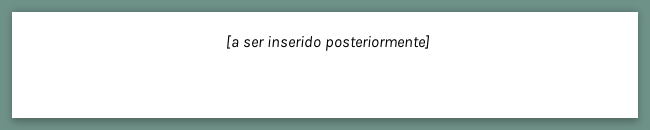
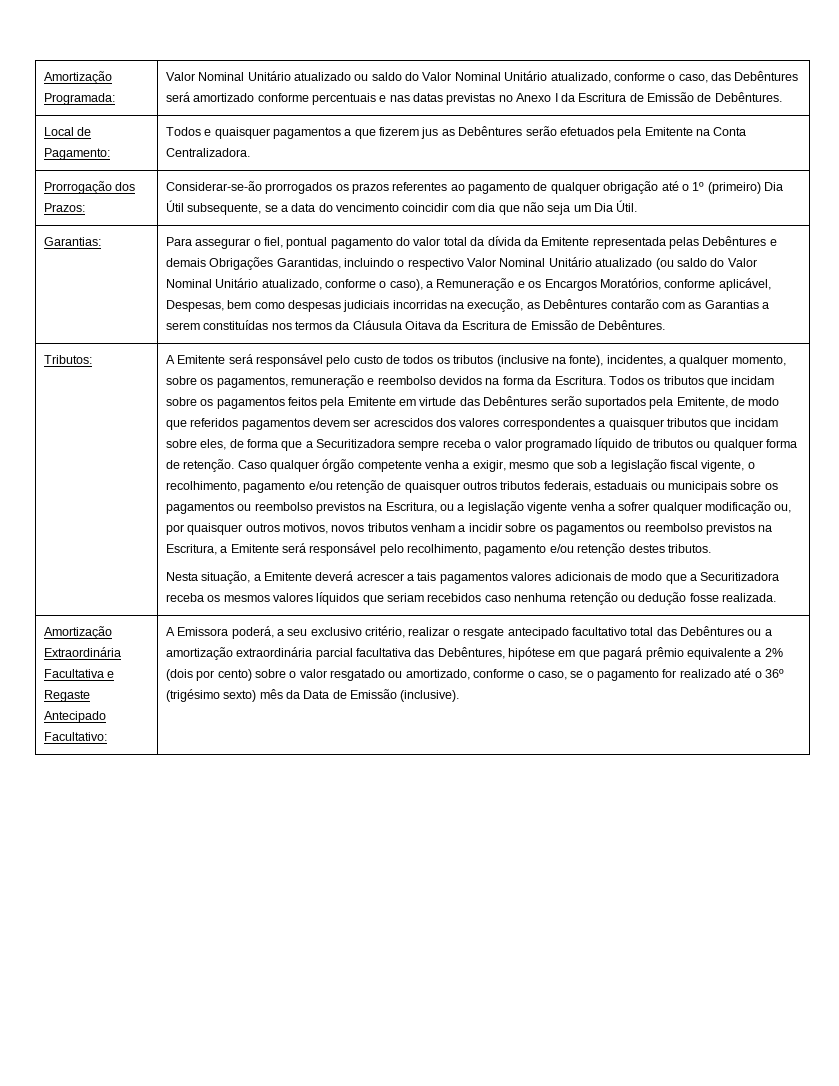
[225,35,431,51] [a ser inserido posteriormente] -> [43,71,112,84] [43,93,115,105] [165,71,799,83] [165,92,782,105] [43,127,92,136] [43,148,110,160] [165,126,747,139] [165,148,250,157] [43,181,136,194] [43,203,85,212] [165,181,784,194] [165,200,638,215] [43,237,101,246] [165,236,777,249] [165,257,757,270] [165,278,771,291] [165,299,770,312] [165,320,666,330] [43,355,92,364] [165,354,786,367] [165,375,775,388] [165,396,780,409] [165,418,778,430] [165,438,798,451] [165,459,755,472] [165,480,778,493] [165,501,792,514] [165,523,773,535] [165,543,711,556] [165,571,780,584] [165,592,777,605] [43,626,112,639] [43,647,121,657] [43,669,115,678] [43,690,90,702] [43,711,106,723] [43,732,107,741] [165,626,772,639] [165,647,783,660] [165,668,784,681] [165,689,460,702] Amortização Programada: | Valor Nominal Unitário atualizado ou saldo do Valor Nominal Unitário atualizado, conforme o caso, das Debêntures será amortizado conforme percentuais e nas datas previstas no Anexo I da Escritura de Emissão de Debêntures. // Local de Pagamento: | Todos e quaisquer pagamentos a que fizerem jus as Debêntures serão efetuados pela Emitente na Conta Centralizadora. // Prorrogação dos Prazos: | Considerar-se-ão prorrogados os prazos referentes ao pagamento de qualquer obrigação até o 1º (primeiro) Dia Útil subsequente, se a data do vencimento coincidir com dia que não seja um Dia Útil. // Garantias: | Para assegurar o fiel, pontual pagamento do valor total da dívida da Emitente representada pelas Debêntures e demais Obrigações Garantidas, incluindo o respectivo Valor Nominal Unitário atualizado (ou saldo do Valor Nominal Unitário atualizado, conforme o caso), a Remuneração e os Encargos Moratórios, conforme aplicável, Despesas, bem como despesas judiciais incorridas na execução, as Debêntures contarão com as Garantias a serem constituídas nos termos da Cláusula Oitava da Escritura de Emissão de Debêntures. // Tributos: | A Emitente será responsável pelo custo de todos os tributos (inclusive na fonte), incidentes, a qualquer momento, sobre os pagamentos, remuneração e reembolso devidos na forma da Escritura. Todos os tributos que incidam sobre os pagamentos feitos pela Emitente em virtude das Debêntures serão suportados pela Emitente, de modo que referidos pagamentos devem ser acrescidos dos valores correspondentes a quaisquer tributos que incidam sobre eles, de forma que a Securitizadora sempre receba o valor programado líquido de tributos ou qualquer forma de retenção. Caso qualquer órgão competente venha a exigir, mesmo que sob a legislação fiscal vigente, o recolhimento, pagamento e/ou retenção de quaisquer outros tributos federais, estaduais ou municipais sobre os pagamentos ou reembolso previstos na Escritura, ou a legislação vigente venha a sofrer qualquer modificação ou, por quaisquer outros motivos, novos tributos venham a incidir sobre os pagamentos ou reembolso previstos na Escritura, a Emitente será responsável pelo recolhimento, pagamento e/ou retenção destes tributos. // Nesta situação, a Emitente deverá acrescer a tais pagamentos valores adicionais de modo que a Securitizadora receba os mesmos valores líquidos que seriam recebidos caso nenhuma retenção ou dedução fosse realizada. // Amortização Extraordinária Facultativa e Regaste Antecipado Facultativo: | A Emissora poderá, a seu exclusivo critério, realizar o resgate antecipado facultativo total das Debêntures ou a amortização extraordinária parcial facultativa das Debêntures, hipótese em que pagará prêmio equivalente a 2% (dois por cento) sobre o valor resgatado ou amortizado, conforme o caso, se o pagamento for realizado até o 36º (trigésimo sexto) mês da Data de Emissão (inclusive).

